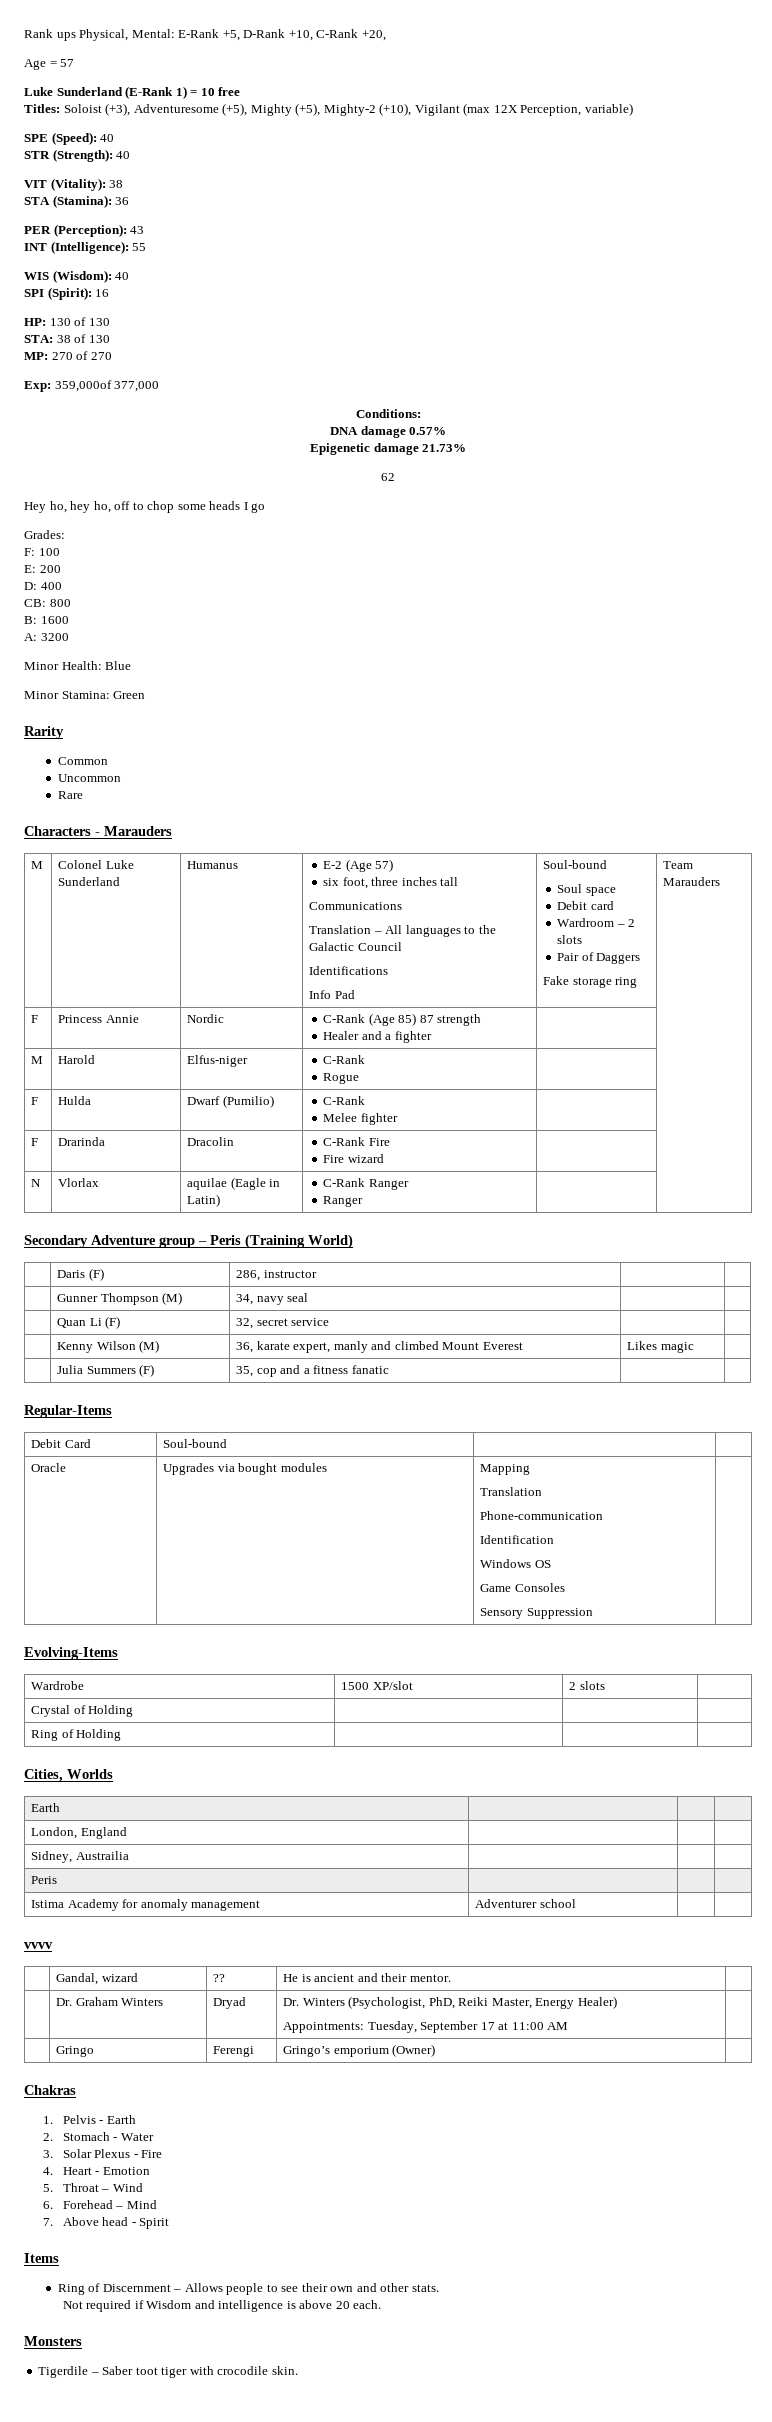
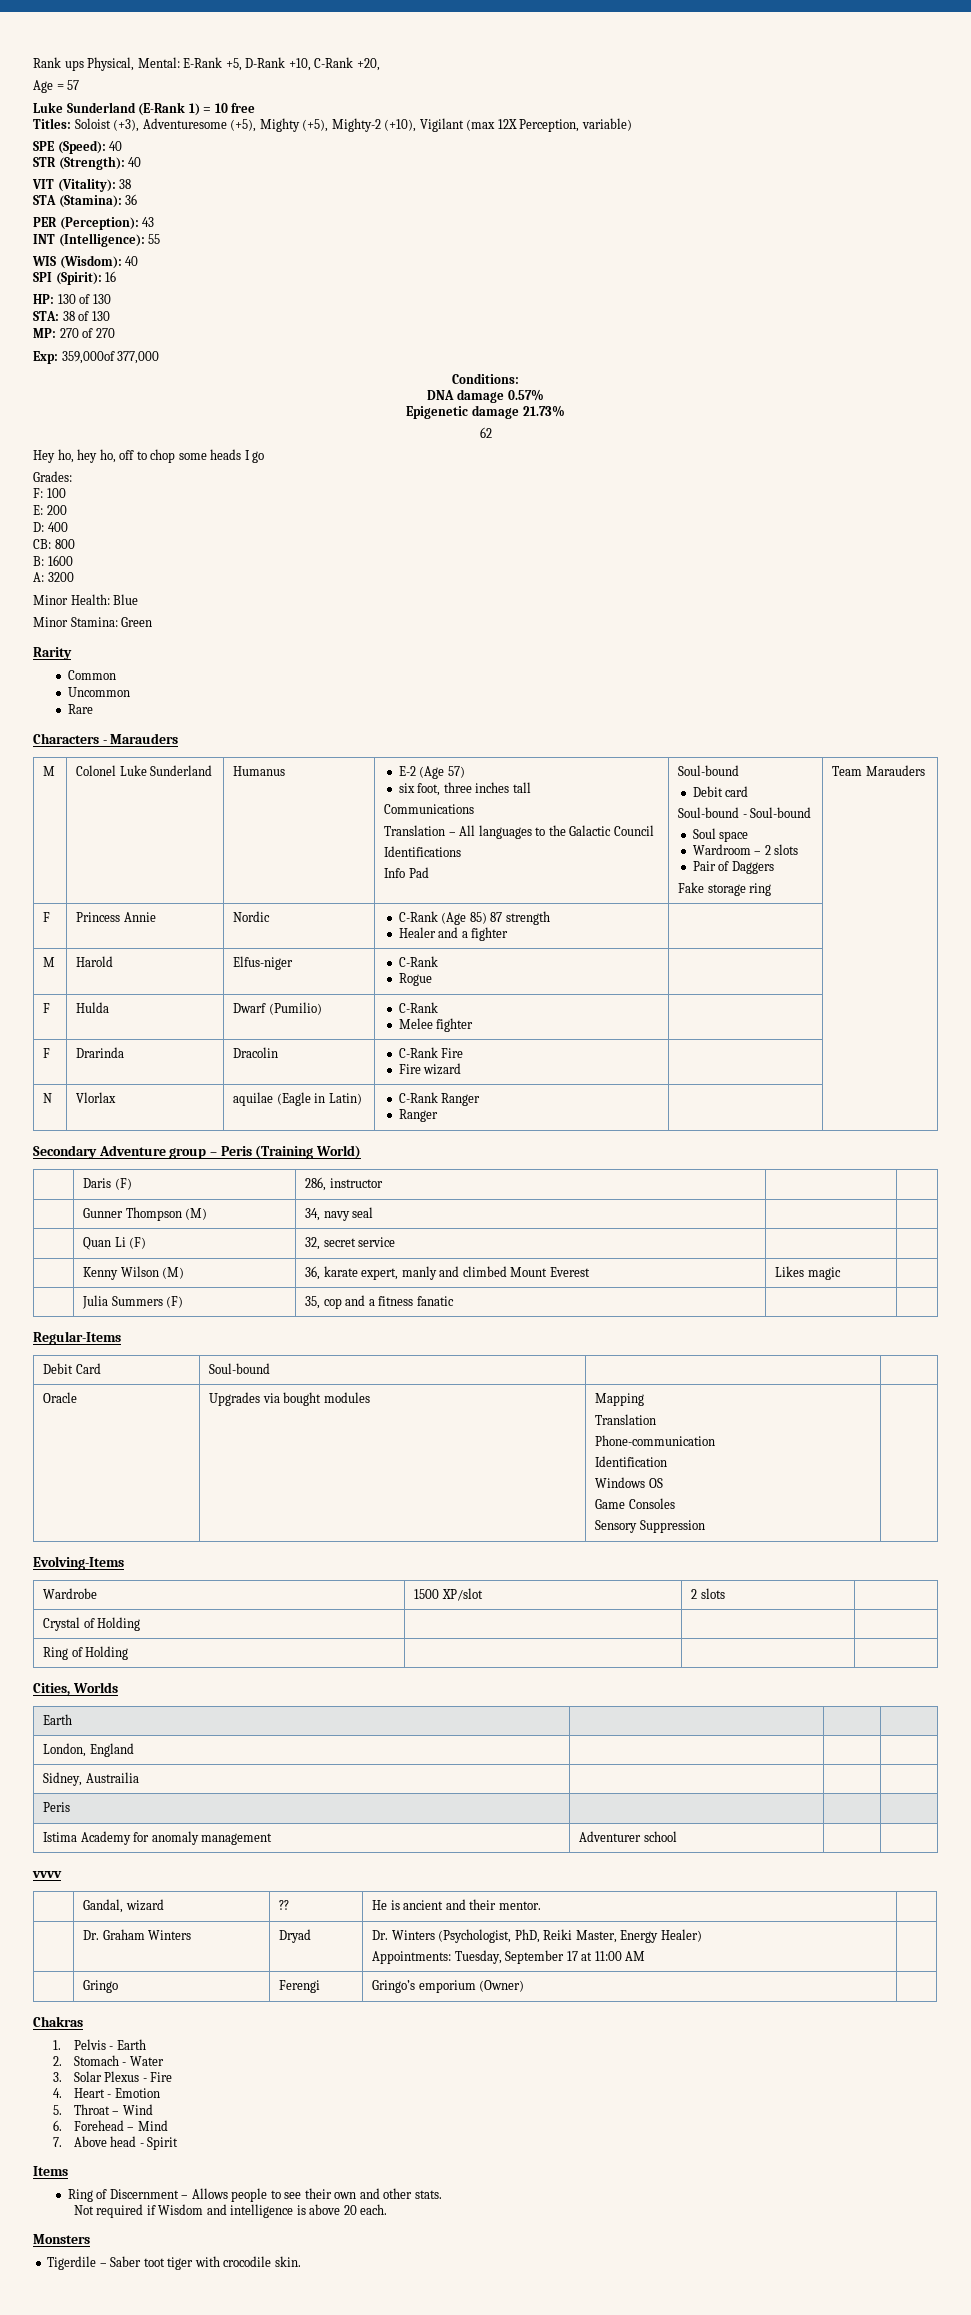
(608, 864) none -> [692,786,749,797] [678,807,812,818] // Debit card // Soul-bound - Soul-bound
[557,901,614,910] // Debit card -> (749, 836) none

